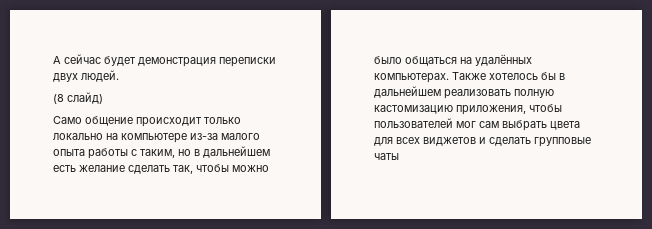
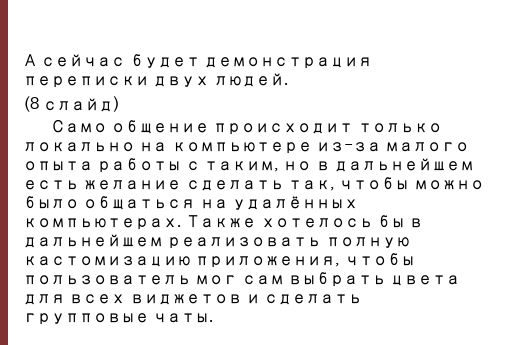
[374,118,453,128] пользователей -> [23,275,191,285] пользователь
[374,153,399,160] чаты -> [153,313,215,323] чаты.

